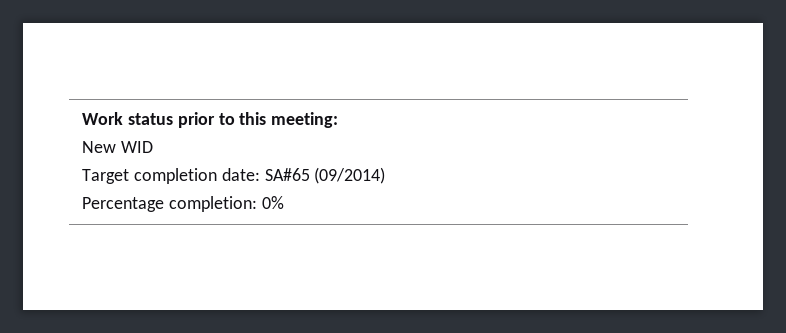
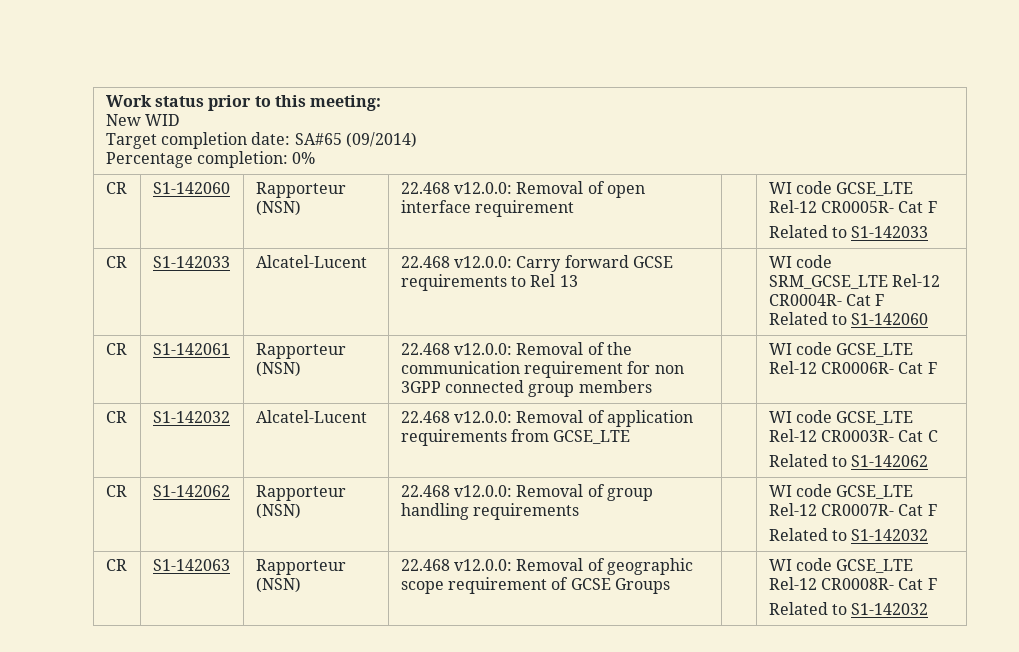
(284, 202) none -> [105,182,127,194] [152,182,230,194] [255,182,346,198] [255,200,301,216] [400,181,645,198] [400,200,574,217] [768,181,914,196] [768,200,937,213] [768,225,929,238] [105,256,127,268] [152,256,230,268] [255,255,367,268] [400,255,673,272] [400,274,578,291] [768,255,832,268] [768,274,940,289] [768,294,885,306] [768,312,929,325] [105,343,127,355] [152,343,230,355] [255,343,346,359] [255,361,301,377] [400,342,632,355] [400,361,684,378] [400,380,652,397] [768,342,914,357] [768,361,937,374] [105,411,127,423] [152,411,230,423] [255,410,367,423] [400,410,693,427] [400,429,631,446] [768,410,914,425] [768,429,938,442] [768,454,929,467] [105,485,127,497] [152,485,230,497] [255,485,346,501] [255,503,301,519] [400,484,653,501] [400,503,579,520] [768,484,914,499] [768,503,937,516] [768,528,929,541] [105,559,127,571] [152,559,230,571] [255,559,346,575] [255,577,301,593] [400,558,693,575] [400,577,670,594] [768,558,914,573] [768,577,937,590] [768,602,929,615] // CR | S1-142060 | Rapporteur (NSN) | 22.468 v12.0.0: Removal of open interface requirement | | WI code GCSE_LTE Rel-12 CR0005R- Cat F // Related to S1-142033 // CR | S1-142033 | Alcatel-Lucent | 22.468 v12.0.0: Carry forward GCSE requirements to Rel 13 | | WI code SRM_GCSE_LTE Rel-12 CR0004R- Cat F // Related to S1-142060 // CR | S1-142061 | Rapporteur (NSN) | 22.468 v12.0.0: Removal of the communication requirement for non 3GPP connected group members | | WI code GCSE_LTE Rel-12 CR0006R- Cat F // CR | S1-142032 | Alcatel-Lucent | 22.468 v12.0.0: Removal of application requirements from GCSE_LTE | | WI code GCSE_LTE Rel-12 CR0003R- Cat C // Related to S1-142062 // CR | S1-142062 | Rapporteur (NSN) | 22.468 v12.0.0: Removal of group handling requirements | | WI code GCSE_LTE Rel-12 CR0007R- Cat F // Related to S1-142032 // CR | S1-142063 | Rapporteur (NSN) | 22.468 v12.0.0: Removal of geographic scope requirement of GCSE Groups | | WI code GCSE_LTE Rel-12 CR0008R- Cat F // Related to S1-142032

